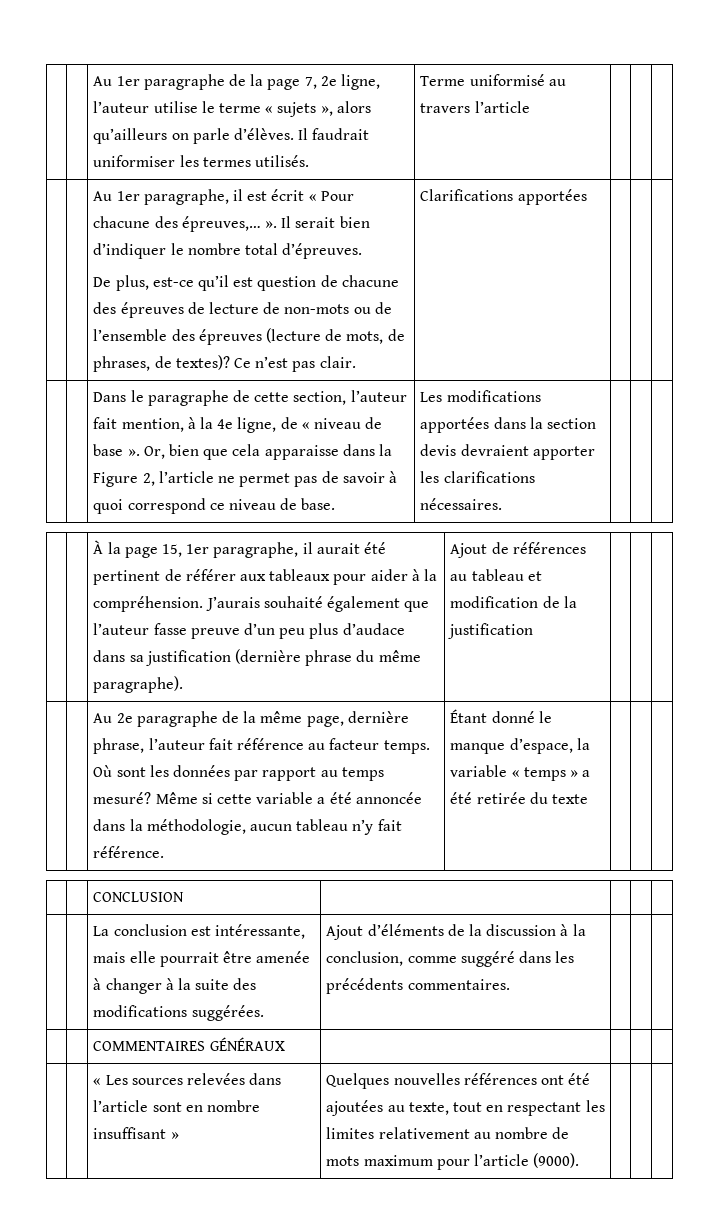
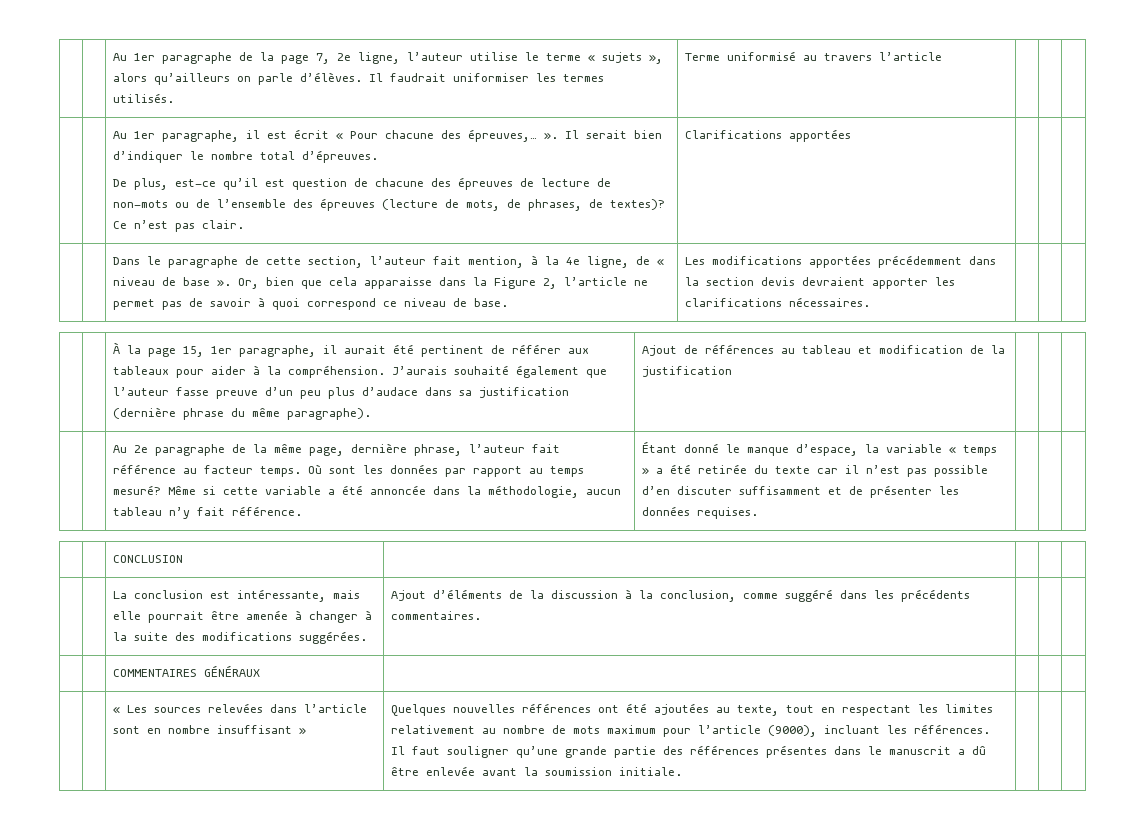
(490, 425) none -> [878,255,963,268] précédemment
(588, 799) none -> [817,465,989,477] [642,485,960,498] [642,506,759,519] car il n’est pas possible d’en discuter suffisamment et de présenter les données requises.
[533,1153,580,1168] (9000). -> [768,724,991,737] [391,745,987,758] [391,766,683,776] (9000), incluant les références. Il faut souligner qu’une grande partie des références présentes dans le manuscrit a dû être enlevée avant la soumission initiale.

